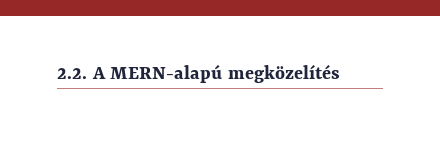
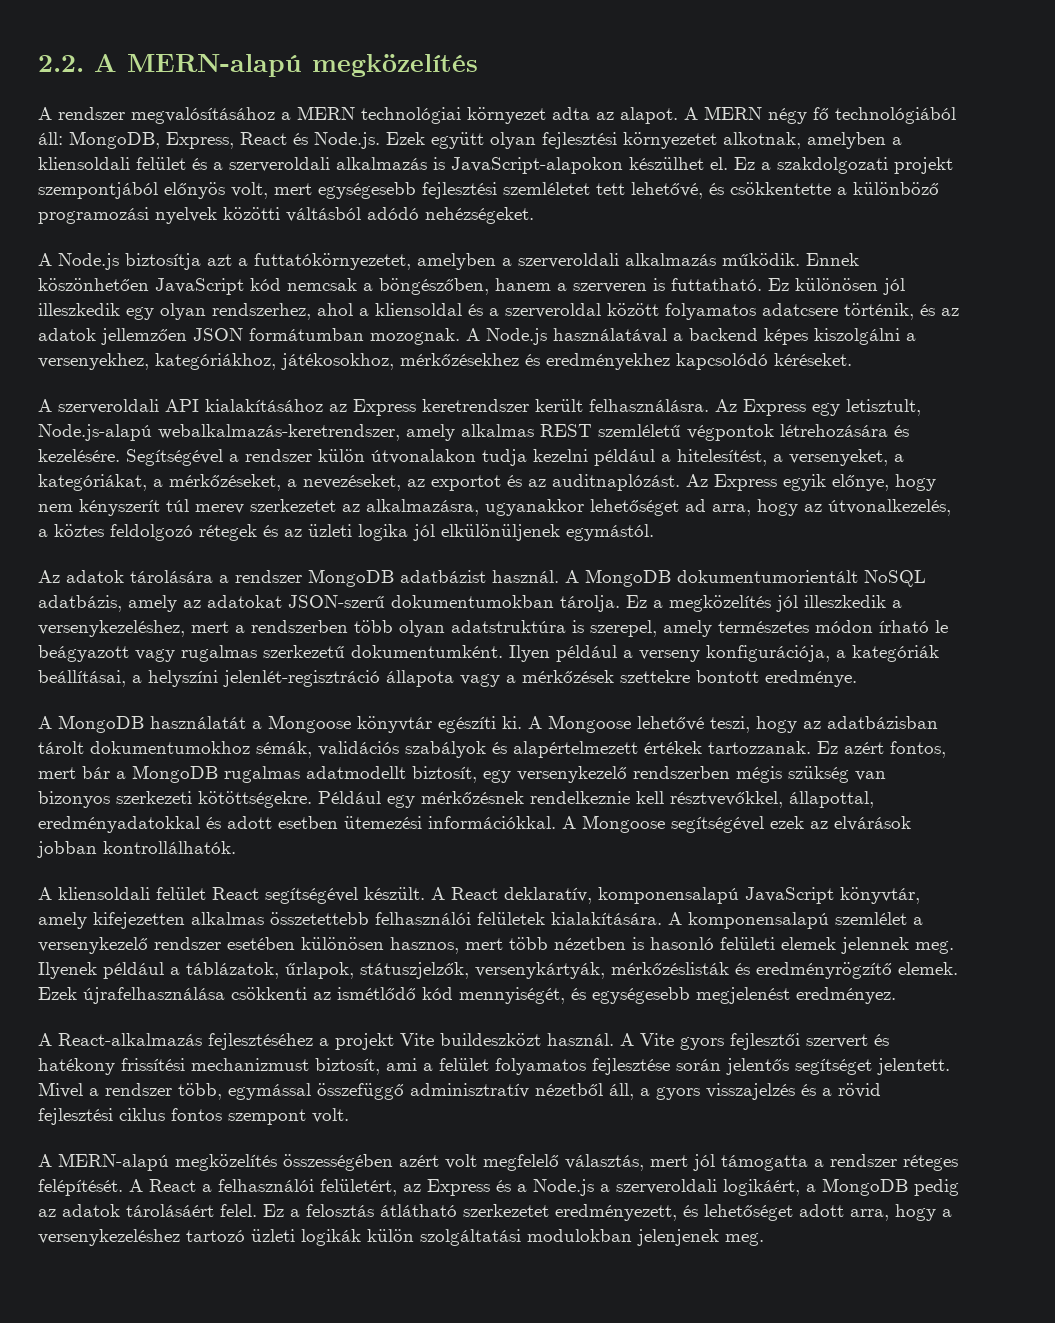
(340, 73) none -> [38,106,956,124] [38,131,902,149] [38,157,953,174] [38,182,939,199] [38,207,534,224] [38,253,859,270] [38,278,905,295] [38,303,959,320] [38,328,916,345] [38,353,852,370] [38,399,921,416] [38,424,909,441] [38,449,904,466] [38,474,936,491] [38,499,951,516] [38,524,654,541] [38,569,926,587] [38,595,902,612] [38,620,948,637] [38,645,939,662] [38,670,857,687] [38,715,938,733] [38,741,946,758] [38,765,886,783] [38,791,874,808] [38,815,911,833] [37,841,236,858] [38,887,920,904] [38,912,923,929] [38,937,954,954] [38,962,958,979] [38,987,896,1004] [38,1033,889,1050] [38,1058,950,1075] [38,1082,881,1100] [38,1108,349,1125] [38,1153,958,1171] [38,1178,959,1196] [38,1204,952,1221] [38,1229,764,1246] // A rendszer megvalósításához a MERN technológiai környezet adta az alapot. A MERN négy fő technológiából áll: MongoDB, Express, React és Node.js. Ezek együtt olyan fejlesztési környezetet alkotnak, amelyben a kliensoldali felület és a szerveroldali alkalmazás is JavaScript-alapokon készülhet el. Ez a szakdolgozati projekt szempontjából előnyös volt, mert egységesebb fejlesztési szemléletet tett lehetővé, és csökkentette a különböző programozási nyelvek közötti váltásból adódó nehézségeket. // A Node.js biztosítja azt a futtatókörnyezetet, amelyben a szerveroldali alkalmazás működik. Ennek köszönhetően JavaScript kód nemcsak a böngészőben, hanem a szerveren is futtatható. Ez különösen jól illeszkedik egy olyan rendszerhez, ahol a kliensoldal és a szerveroldal között folyamatos adatcsere történik, és az adatok jellemzően JSON formátumban mozognak. A Node.js használatával a backend képes kiszolgálni a versenyekhez, kategóriákhoz, játékosokhoz, mérkőzésekhez és eredményekhez kapcsolódó kéréseket. // A szerveroldali API kialakításához az Express keretrendszer került felhasználásra. Az Express egy letisztult, Node.js-alapú webalkalmazás-keretrendszer, amely alkalmas REST szemléletű végpontok létrehozására és kezelésére. Segítségével a rendszer külön útvonalakon tudja kezelni például a hitelesítést, a versenyeket, a kategóriákat, a mérkőzéseket, a nevezéseket, az exportot és az auditnaplózást. Az Express egyik előnye, hogy nem kényszerít túl merev szerkezetet az alkalmazásra, ugyanakkor lehetőséget ad arra, hogy az útvonalkezelés, a köztes feldolgozó rétegek és az üzleti logika jól elkülönüljenek egymástól. // Az adatok tárolására a rendszer MongoDB adatbázist használ. A MongoDB dokumentumorientált NoSQL adatbázis, amely az adatokat JSON-szerű dokumentumokban tárolja. Ez a megközelítés jól illeszkedik a versenykezeléshez, mert a rendszerben több olyan adatstruktúra is szerepel, amely természetes módon írható le beágyazott vagy rugalmas szerkezetű dokumentumként. Ilyen például a verseny konfigurációja, a kategóriák beállításai, a helyszíni jelenlét-regisztráció állapota vagy a mérkőzések szettekre bontott eredménye. // A MongoDB használatát a Mongoose könyvtár egészíti ki. A Mongoose lehetővé teszi, hogy az adatbázisban tárolt dokumentumokhoz sémák, validációs szabályok és alapértelmezett értékek tartozzanak. Ez azért fontos, mert bár a MongoDB rugalmas adatmodellt biztosít, egy versenykezelő rendszerben mégis szükség van bizonyos szerkezeti kötöttségekre. Például egy mérkőzésnek rendelkeznie kell résztvevőkkel, állapottal, eredményadatokkal és adott esetben ütemezési információkkal. A Mongoose segítségével ezek az elvárások jobban kontrollálhatók. // A kliensoldali felület React segítségével készült. A React deklaratív, komponensalapú JavaScript könyvtár, amely kifejezetten alkalmas összetettebb felhasználói felületek kialakítására. A komponensalapú szemlélet a versenykezelő rendszer esetében különösen hasznos, mert több nézetben is hasonló felületi elemek jelennek meg. Ilyenek például a táblázatok, űrlapok, státuszjelzők, versenykártyák, mérkőzéslisták és eredményrögzítő elemek. Ezek újrafelhasználása csökkenti az ismétlődő kód mennyiségét, és egységesebb megjelenést eredményez. // A React-alkalmazás fejlesztéséhez a projekt Vite buildeszközt használ. A Vite gyors fejlesztői szervert és hatékony frissítési mechanizmust biztosít, ami a felület folyamatos fejlesztése során jelentős segítséget jelentett. Mivel a rendszer több, egymással összefüggő adminisztratív nézetből áll, a gyors visszajelzés és a rövid fejlesztési ciklus fontos szempont volt. // A MERN-alapú megközelítés összességében azért volt megfelelő választás, mert jól támogatta a rendszer réteges felépítését. A React a felhasználói felületért, az Express és a Node.js a szerveroldali logikáért, a MongoDB pedig az adatok tárolásáért felel. Ez a felosztás átlátható szerkezetet eredményezett, és lehetőséget adott arra, hogy a versenykezeléshez tartozó üzleti logikák külön szolgáltatási modulokban jelenjenek meg.

